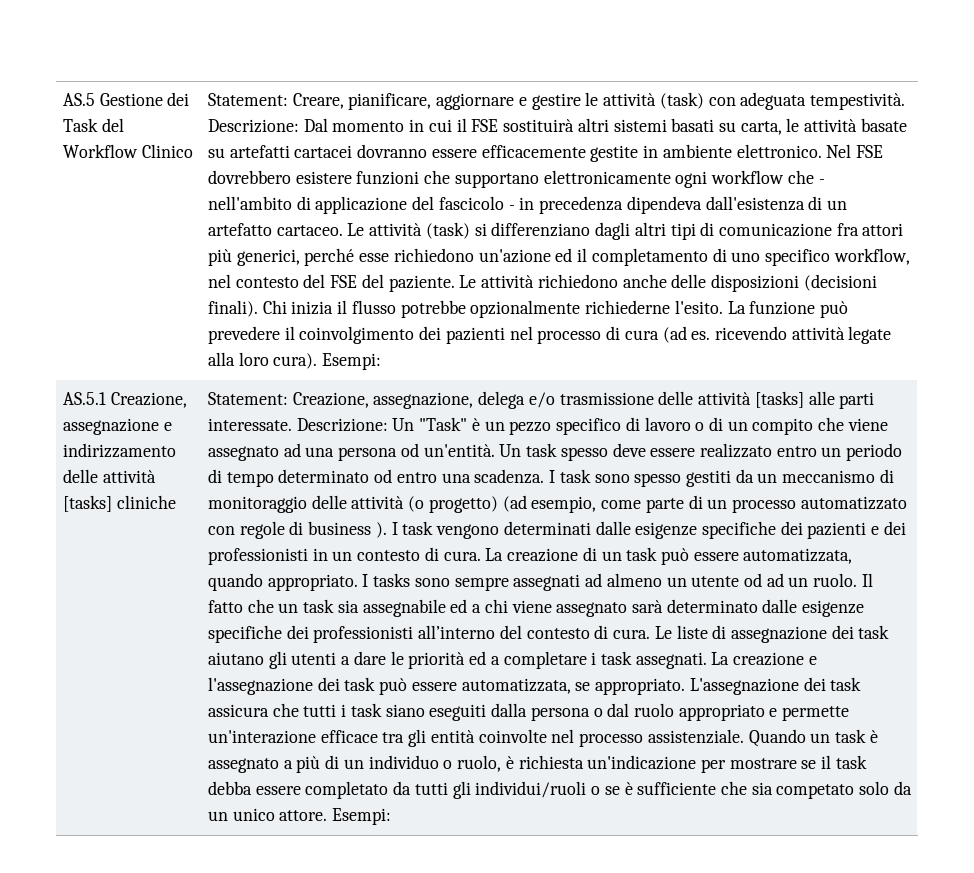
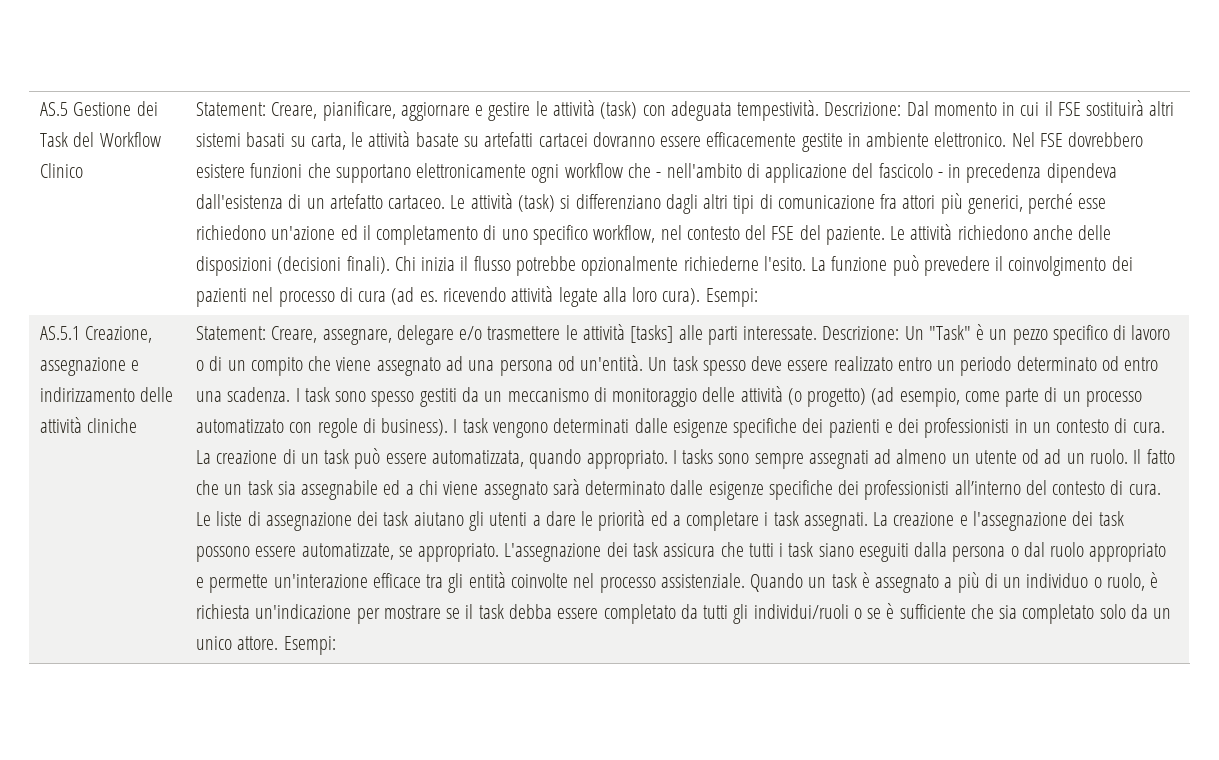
[63,495,113,512] [tasks] -> (83, 425) none
[292,391,694,409] Creazione, assegnazione, delega e/o trasmissione delle -> [271,325,578,345] Creare, assegnare, delegare e/o trasmettere le
[208,469,274,487] di tempo -> (1012, 366) none
[308,521,387,538] business ). -> [381,418,449,436] business).
[379,678,571,695] può essere automatizzata, -> [196,543,394,562] possono essere automatizzate,
[776,784,855,799] competato -> [1022,604,1095,624] completato

